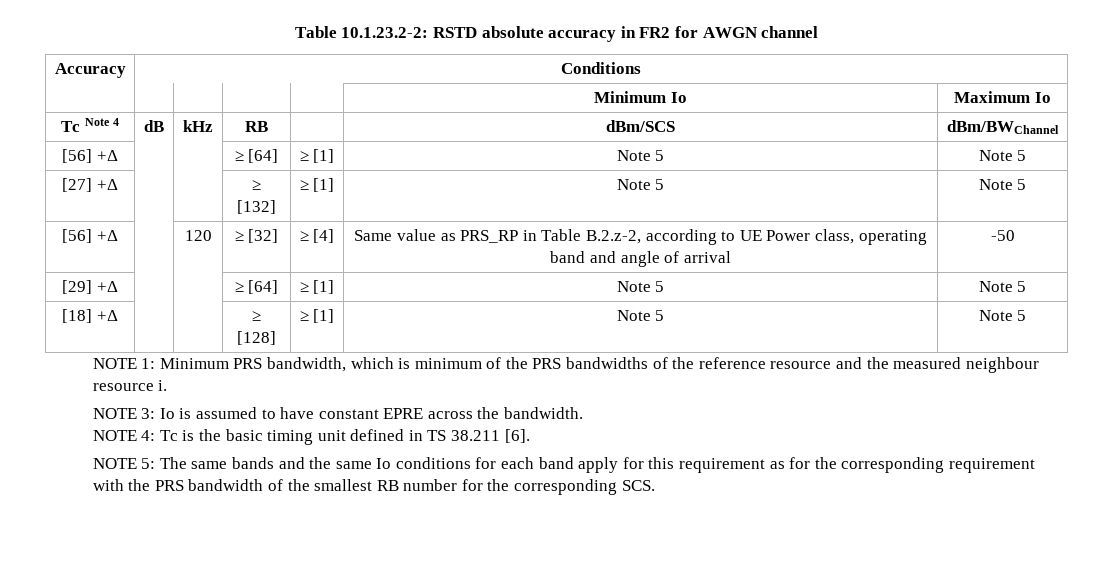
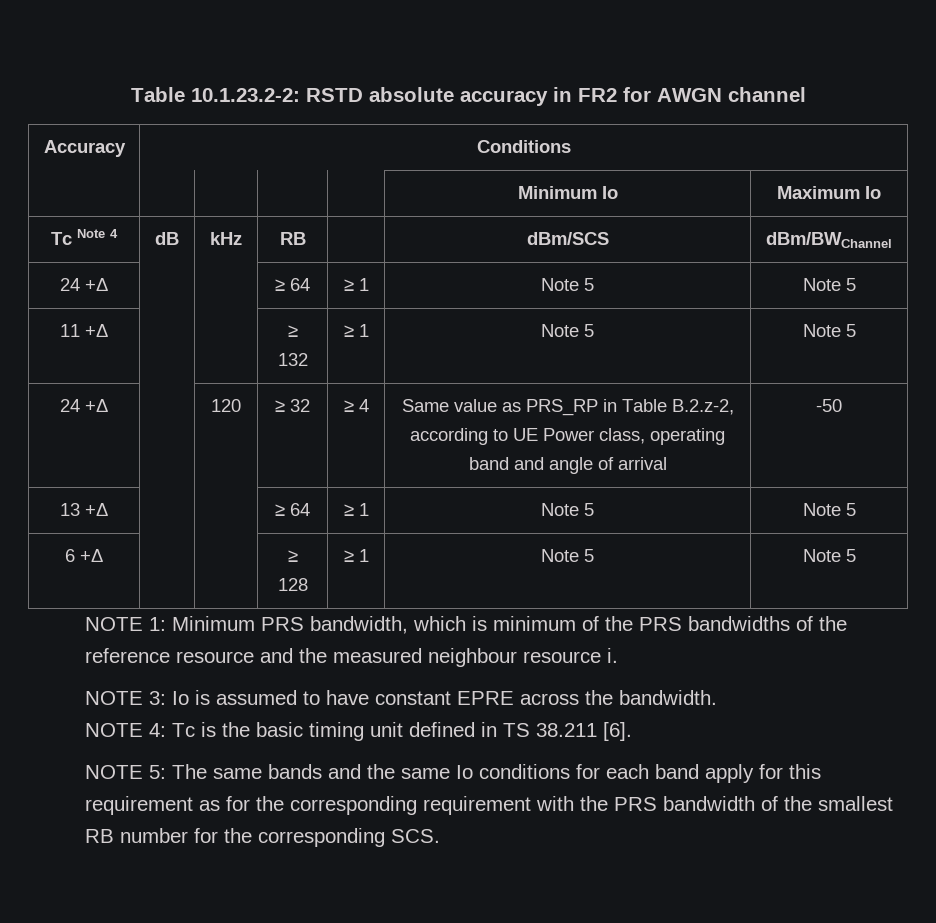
[62,149,118,163] [234,149,279,163] [299,149,335,163] [616,150,665,161] [978,150,1027,161] [62,178,118,192] [252,180,261,190] [237,200,276,214] [299,178,335,192] [616,179,665,190] [978,179,1027,190] [62,229,93,243] [56] +Δ | | | ≥ [64] | ≥ [1] | Note 5 | Note 5 // [27] +Δ | | | ≥ [132] | ≥ [1] | Note 5 | Note 5 // [56] -> [60,278,108,291] [275,278,310,291] [343,278,369,291] [541,278,594,291] [802,278,856,291] [60,324,108,337] [287,325,298,337] [277,353,308,366] [343,324,369,337] [541,324,594,337] [802,324,856,337] [60,399,80,412] 24 +Δ | | | ≥ 64 | ≥ 1 | Note 5 | Note 5 // 11 +Δ | | | ≥ 132 | ≥ 1 | Note 5 | Note 5 // 24
[248,229,279,243] [299,229,335,243] [32] | ≥ [4] -> [290,399,310,412] [343,399,369,412] 32 | ≥ 4
[62,280,118,294] [234,280,279,294] [299,280,335,294] [616,281,665,292] [978,281,1027,292] [62,309,118,323] [252,311,261,321] [237,331,276,345] [299,309,335,323] [29] +Δ | | | ≥ [64] | ≥ [1] | Note 5 | Note 5 // [18] +Δ | | | ≥ [128] | ≥ [1] -> [60,503,108,516] [275,503,310,516] [343,503,369,516] [541,503,594,516] [802,503,856,516] [65,549,103,562] [287,550,298,562] [277,578,308,591] [343,549,369,562] 13 +Δ | | | ≥ 64 | ≥ 1 | Note 5 | Note 5 // 6 +Δ | | | ≥ 128 | ≥ 1

